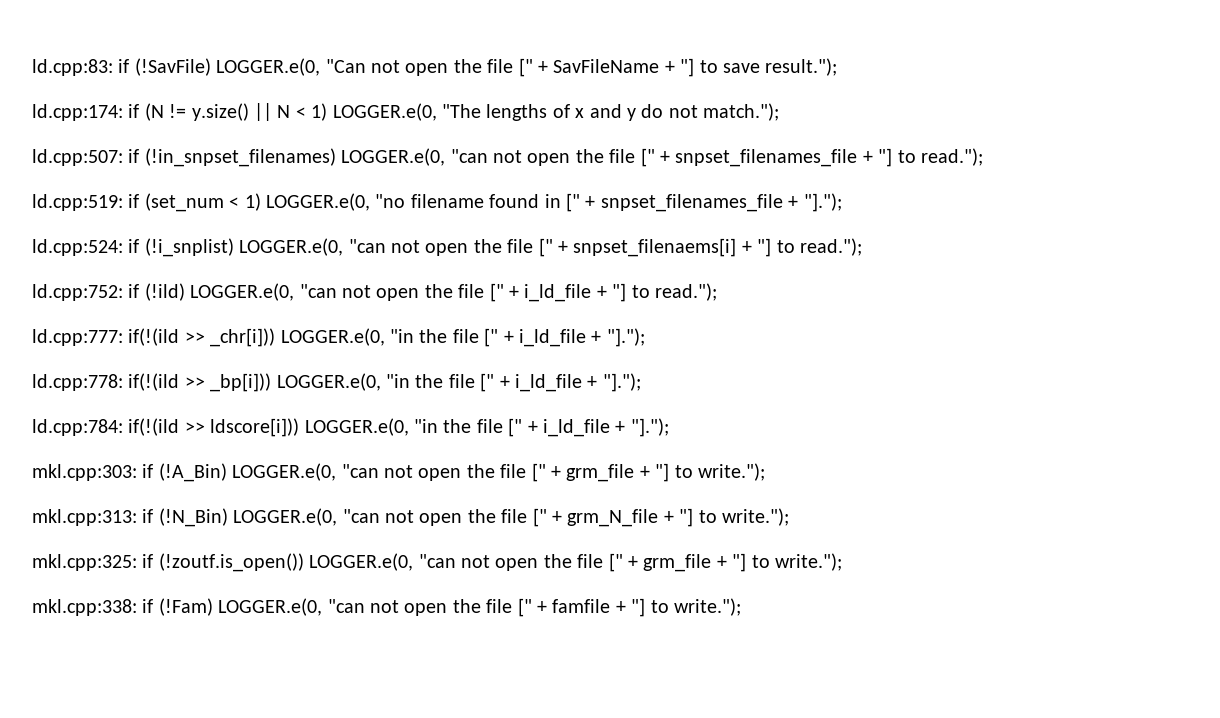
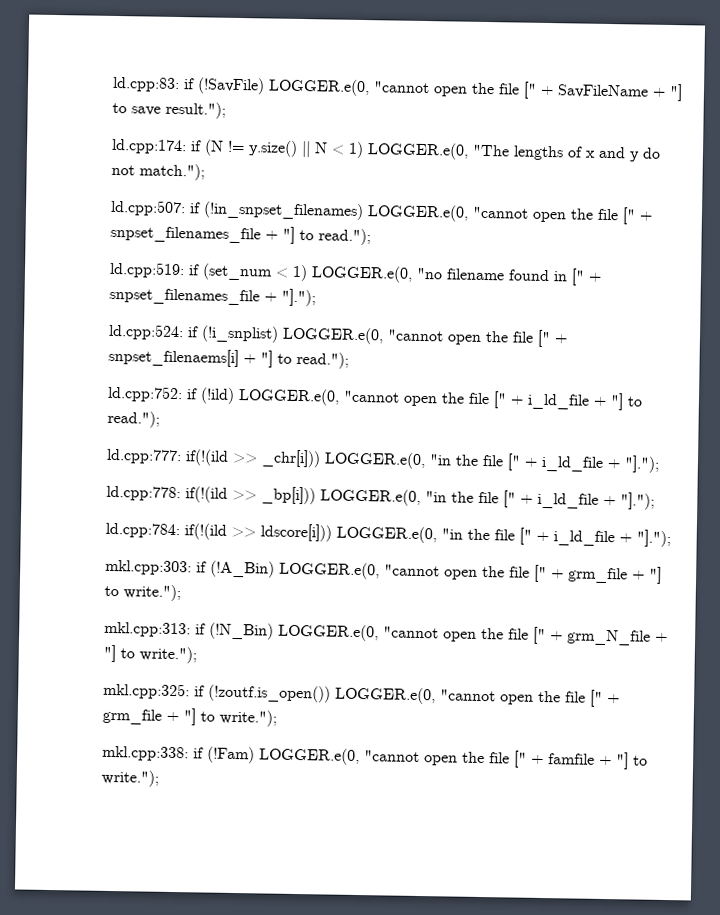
[325,59,400,73] "Can not -> [373,81,430,94] "cannot
[450,149,522,163] "can not -> [472,206,529,219] "cannot
[348,239,420,253] "can not -> [387,329,444,342] "cannot
[299,284,371,298] "can not -> [343,390,400,403] "cannot
[341,464,413,478] "can not -> [384,564,440,577] "cannot
[342,509,414,523] "can not -> [383,626,439,639] "cannot
[418,554,490,568] "can not -> [440,689,496,702] "cannot
[327,599,399,613] "can not -> [364,750,420,762] "cannot

